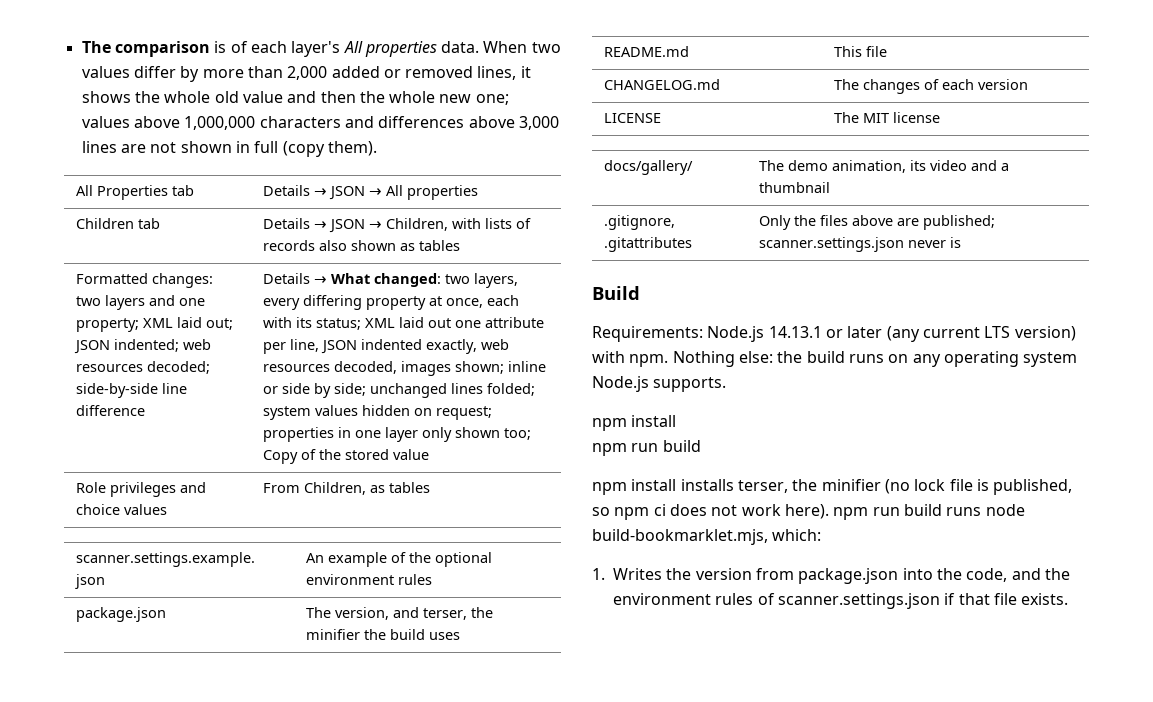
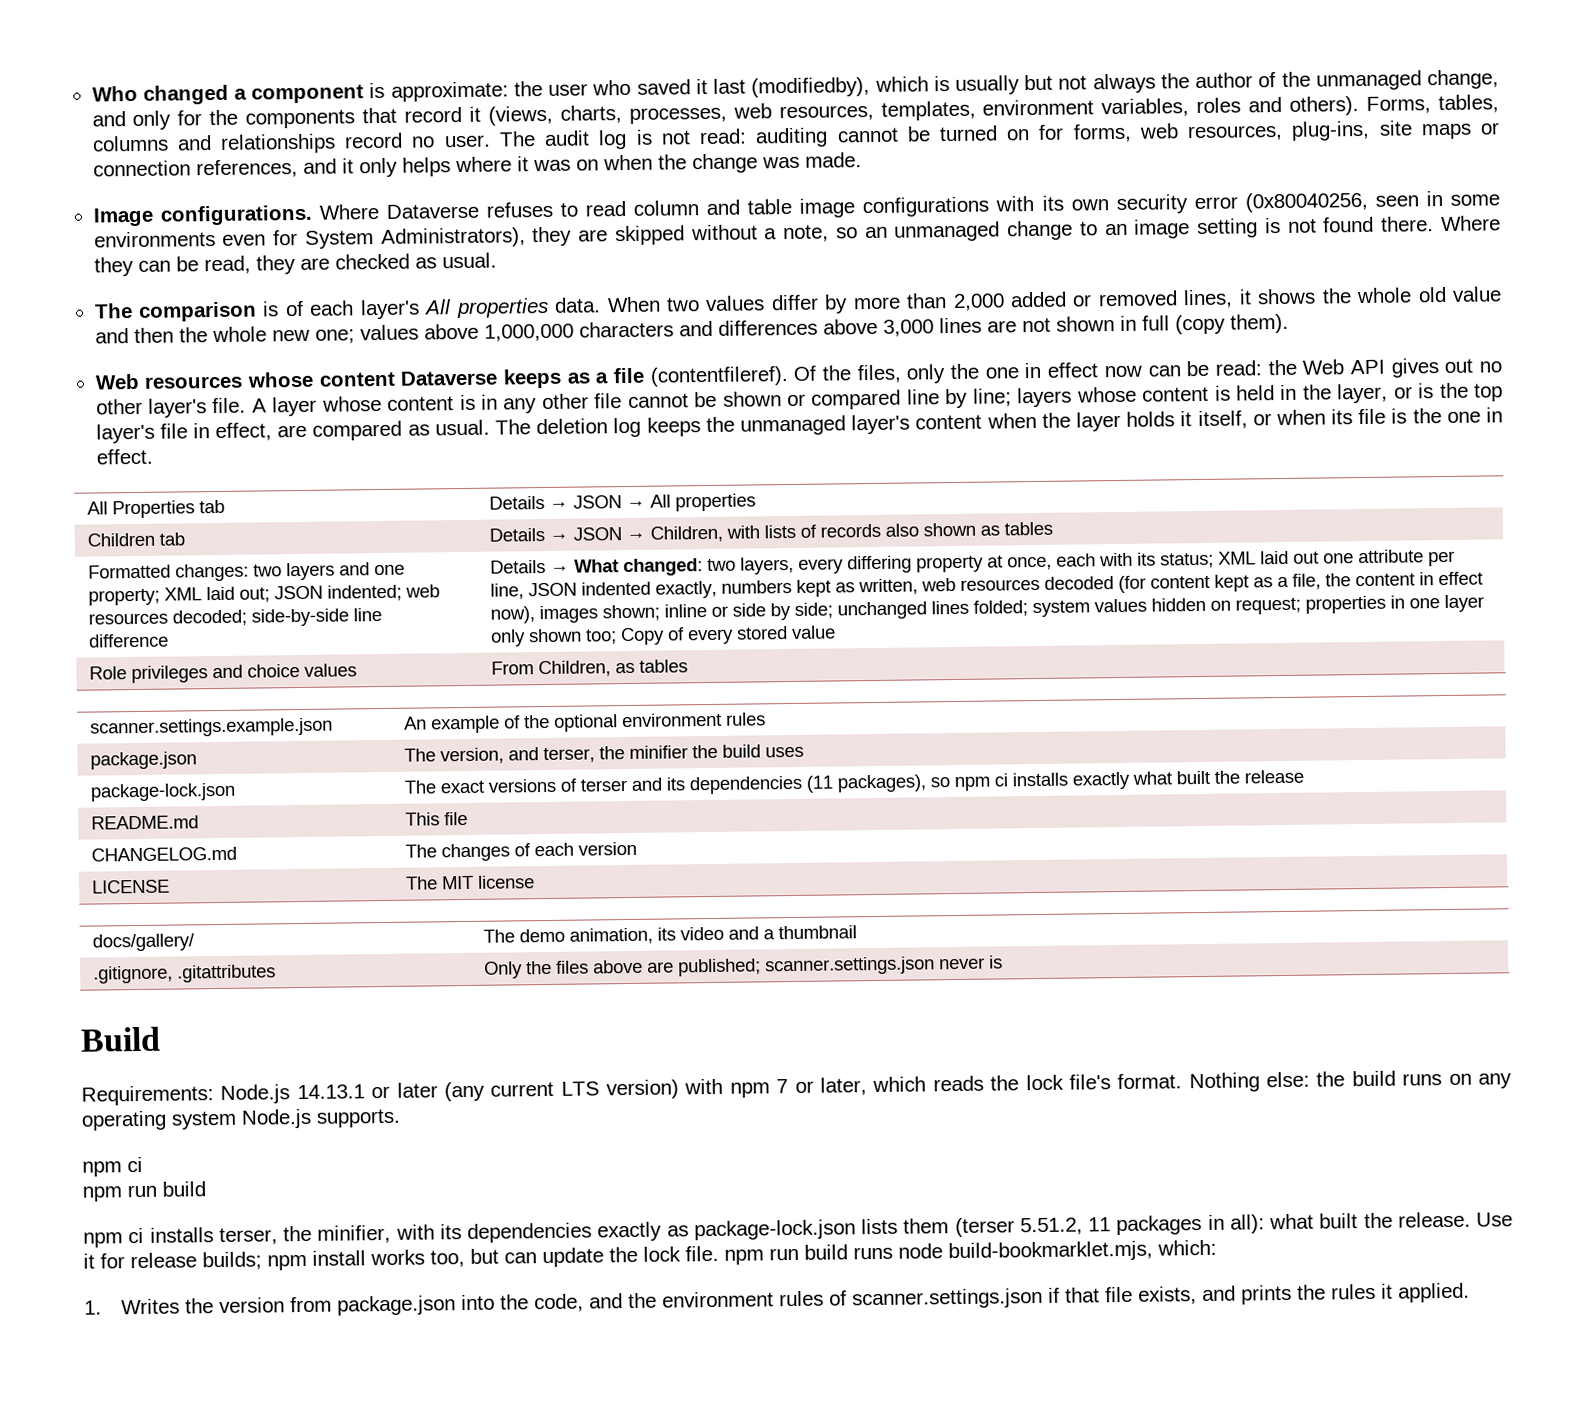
(81, 47) none -> [91,69,1500,105] [91,94,1499,131] [91,120,1501,154] [92,152,862,179] [92,191,1500,227] [93,215,1501,249] [93,252,497,277] Who changed a component is approximate: the user who saved it last (modifiedby), which is usually but not always the author of the unmanaged change, and only for the components that record it (views, charts, processes, web resources, templates, environment variables, roles and others). Forms, tables, columns and relationships record no user. The audit log is not read: auditing cannot be turned on for forms, web resources, plug-ins, site maps or connection references, and it only helps where it was on when the change was made. // Image configurations. Where Dataverse refuses to read column and table image configurations with its own security error (0x80040256, seen in some environments even for System Administrators), they are skipped without a note, so an unmanaged change to an image setting is not found there. Where they can be read, they are checked as usual. //
(377, 148) none -> [94,358,1502,390] [95,382,1503,418] [95,407,1503,444] [95,448,153,465] // Web resources whose content Dataverse keeps as a file (contentfileref). Of the files, only the one in effect now can be read: the Web API gives out no other layer's file. A layer whose content is in any other file cannot be shown or compared line by line; layers whose content is held in the layer, or is the top layer's file in effect, are compared as usual. The deletion log keeps the unmanaged layer's content when the layer holds it itself, or when its file is the one in effect.
[480,339,509,350] [262,361,397,374] web resources decoded, -> [721,571,1484,597] [490,606,536,624] numbers kept as written, web resources decoded (for content kept as a file, the content in effect now),
[318,449,341,460] the -> [687,628,735,645] every
(460, 636) none -> [90,782,237,802] [404,769,1305,795] // package-lock.json | The exact versions of terser and its dependencies (11 packages), so npm ci installs exactly what built the release
[629,354,669,367] npm. -> [729,1073,1183,1098] npm 7 or later, which reads the lock file's format.
[631,415,677,427] install -> [127,1156,143,1173] ci
[631,479,677,491] install -> [128,1227,145,1244] ci
[821,479,1073,495] [592,504,829,520] minifier (no lock file is published, so npm ci does not work here). -> [317,1211,1513,1244] [83,1245,719,1271] minifier, with its dependencies exactly as package-lock.json lists them (terser 5.51.2, 11 packages in all): what built the release. Use it for release builds; npm install works too, but can update the lock file.
[1021,593,1069,605] exists. -> [1137,1282,1470,1305] exists, and prints the rules it applied.

